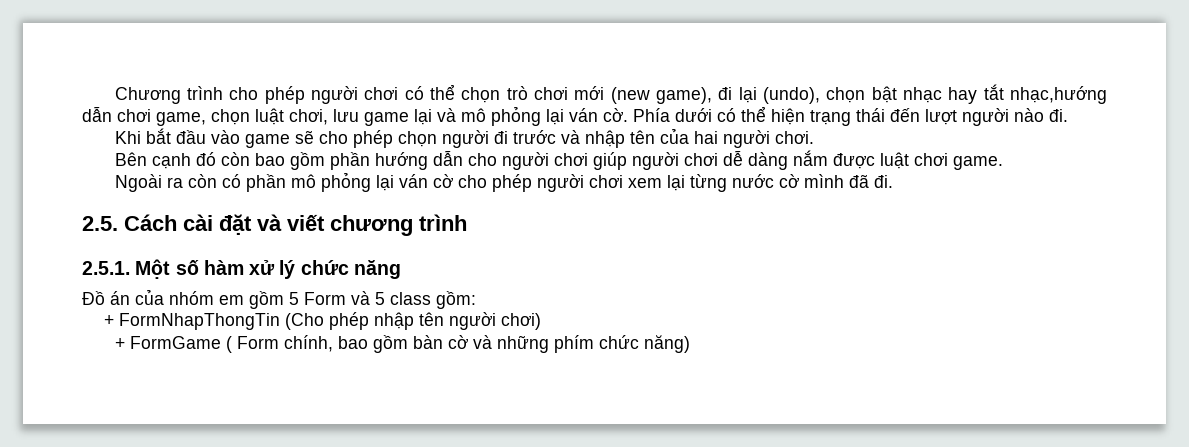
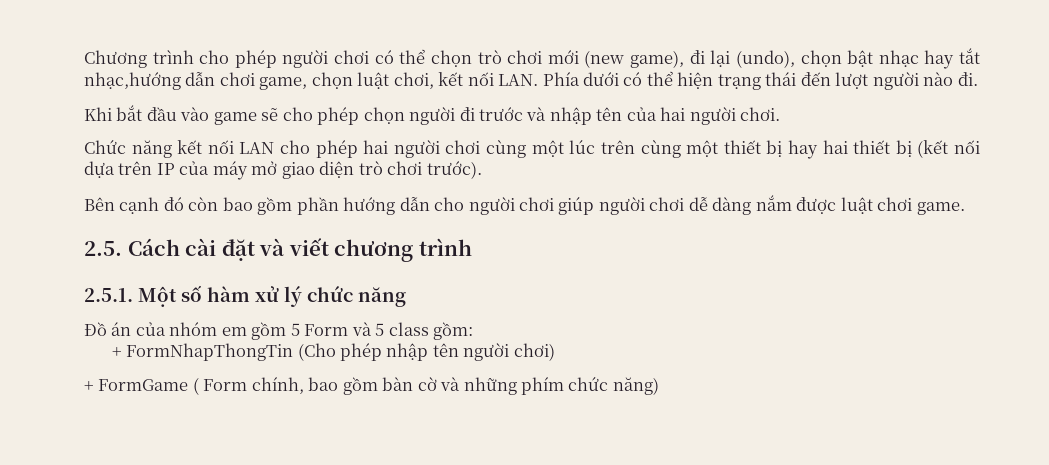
[333,106,628,126] lưu game lại và mô phỏng lại ván cờ. -> [438,72,539,86] kết nối LAN.
(814, 137) none -> [84,140,980,159] [84,161,482,180] // Chức năng kết nối LAN cho phép hai người chơi cùng một lúc trên cùng một thiết bị hay hai thiết bị (kết nối dựa trên IP của máy mở giao diện trò chơi trước).
[114,172,893,192] // Ngoài ra còn có phần mô phỏng lại ván cờ cho phép người chơi xem lại từng nước cờ mình đã đi. -> (965, 208) none

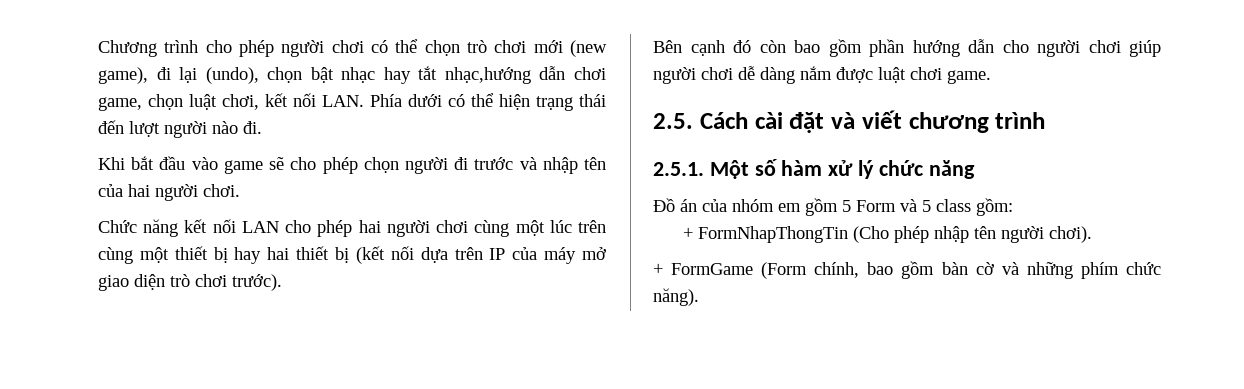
[513,343,555,361] chơi) -> [1049,226,1093,243] chơi).
[192,377,248,395] ( Form -> [761,262,808,279] (Form
[612,377,659,395] năng) -> [653,288,699,306] năng).

